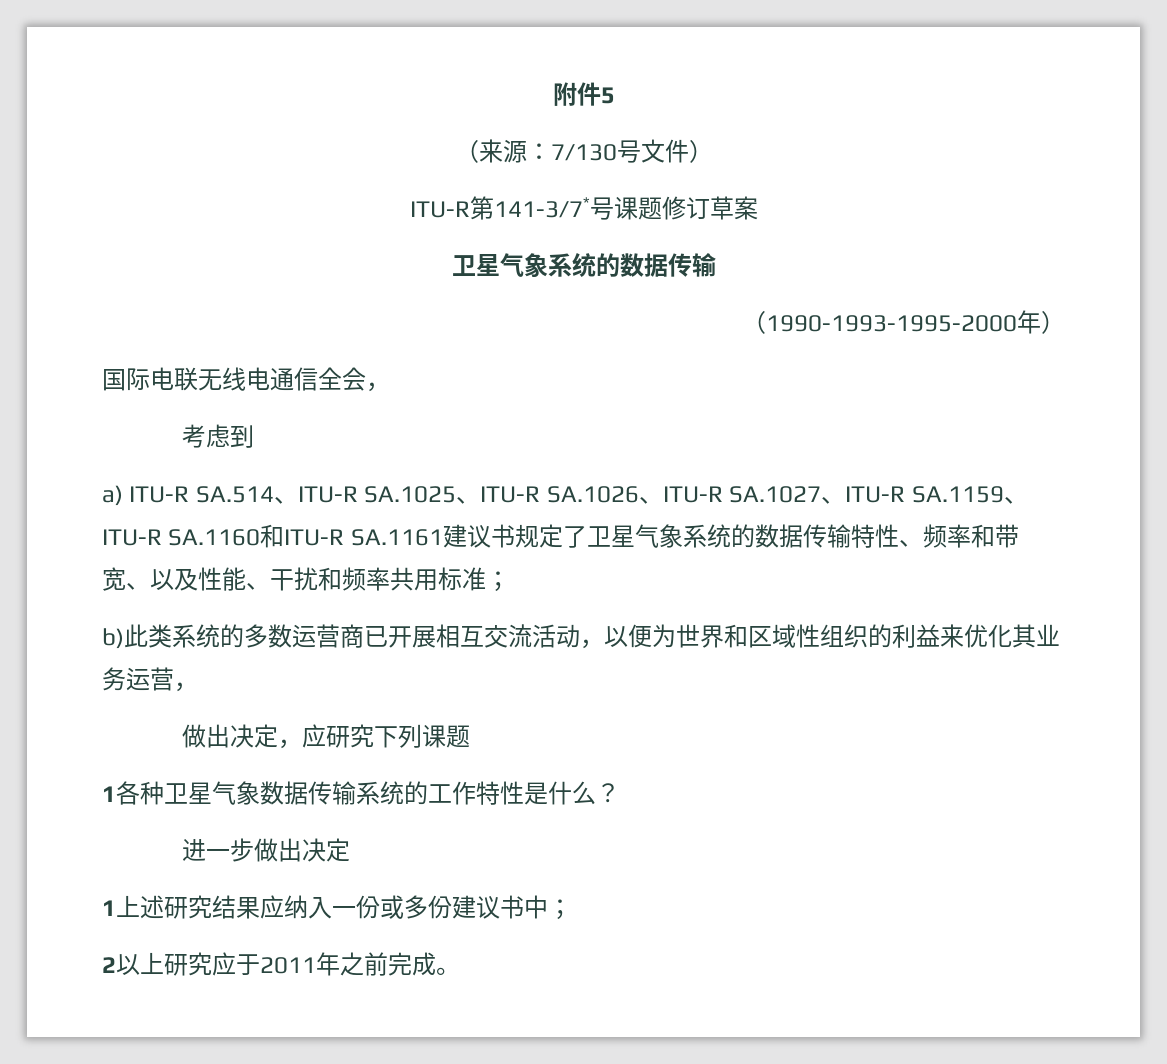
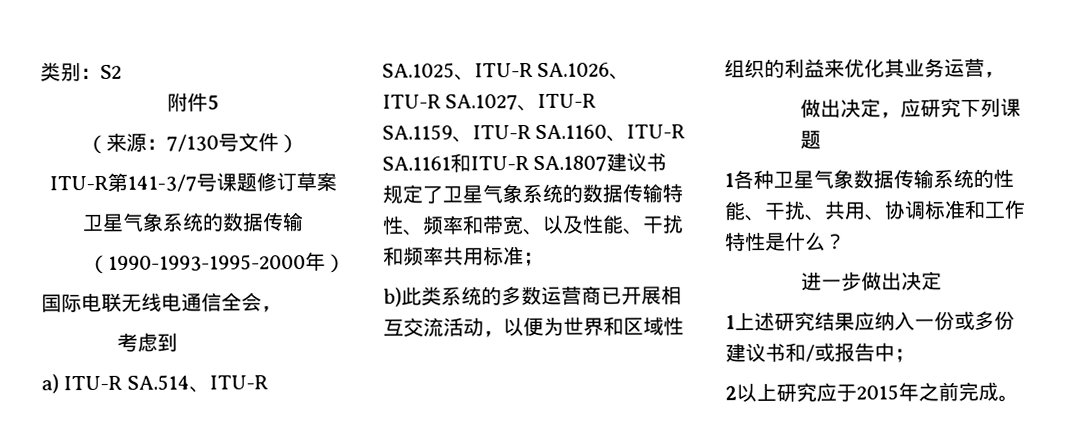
(552, 94) none -> [40,62,122,82] 类别：S2 //
[493,197,590,218] 141-3/7* -> [126,174,197,192] 141-3/7
[260,524,443,548] 和ITU-R SA.1161 -> [606,124,686,142] [382,153,608,173] 、ITU-R SA.1161和ITU-R SA.1807
(428, 793) none -> [993,168,1014,188] [724,199,985,222] 性能、干扰、共用、协调标准和
(524, 907) none -> [785,342,875,362] 和/或报告
[260,957,316,974] 2011 -> [856,384,899,401] 2015

